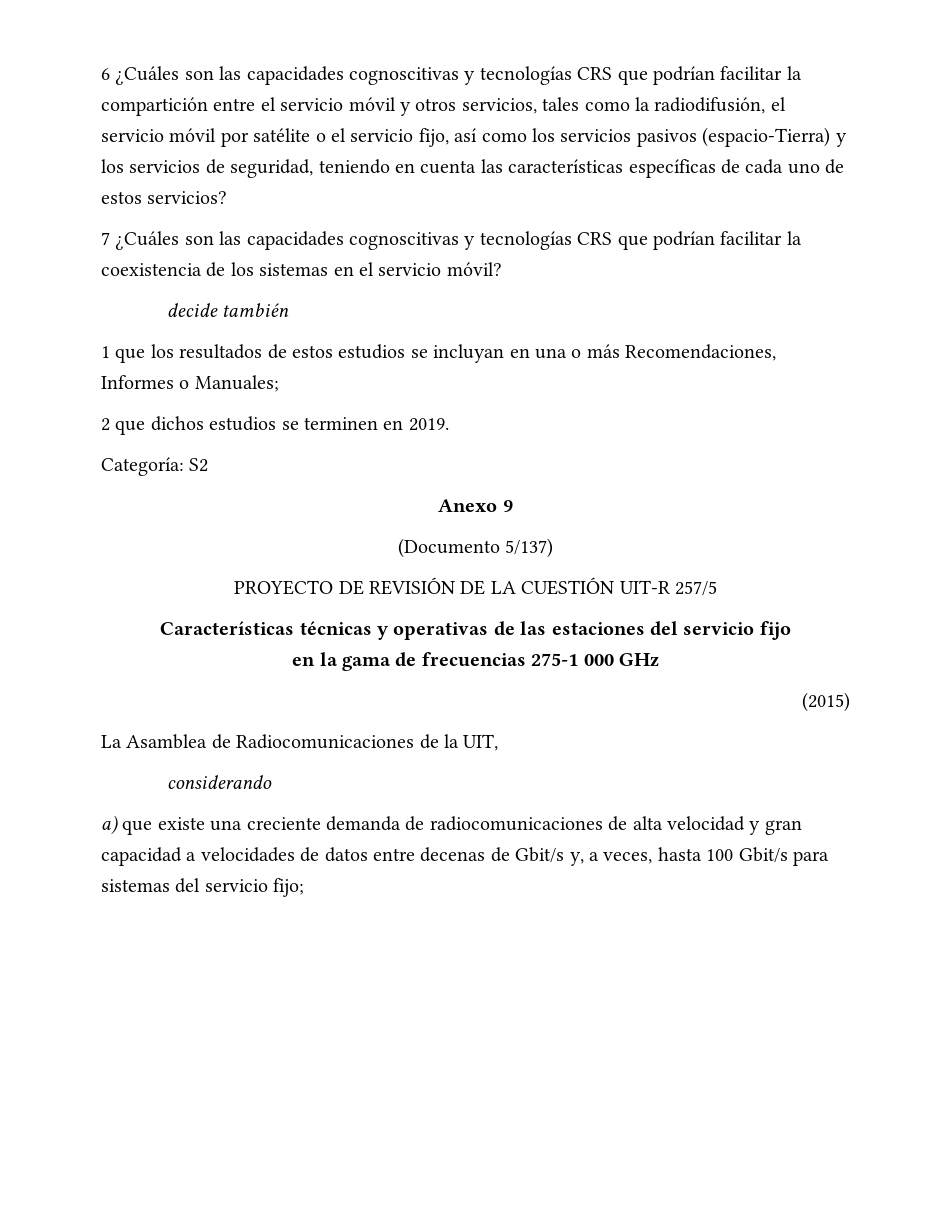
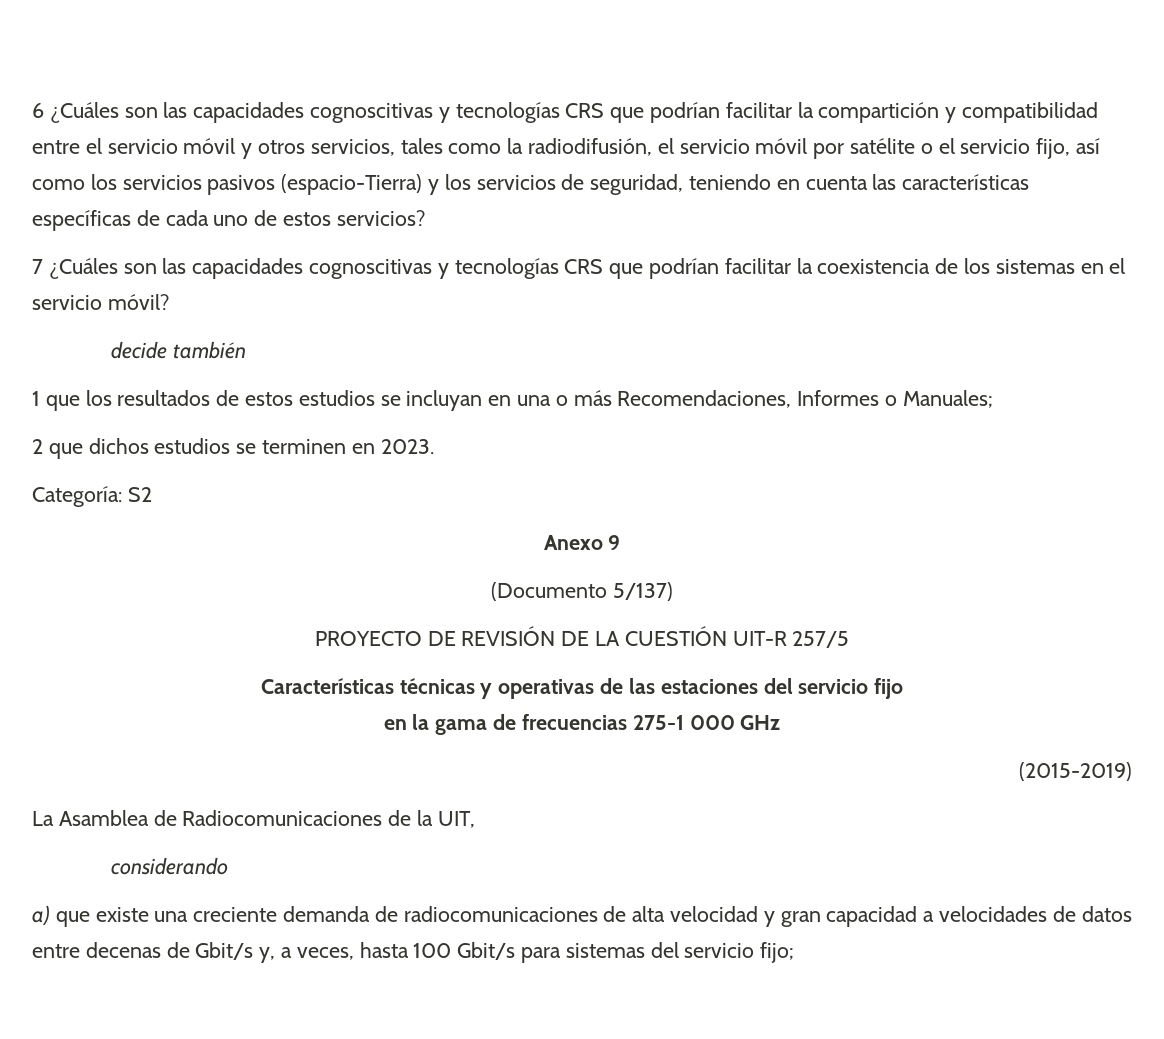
(208, 106) none -> [945,102,1099,123] y compatibilidad
[408,418,449,431] 2019. -> [380,439,434,454] 2023.
[802,692,850,712] (2015) -> [1019,762,1132,781] (2015-2019)

